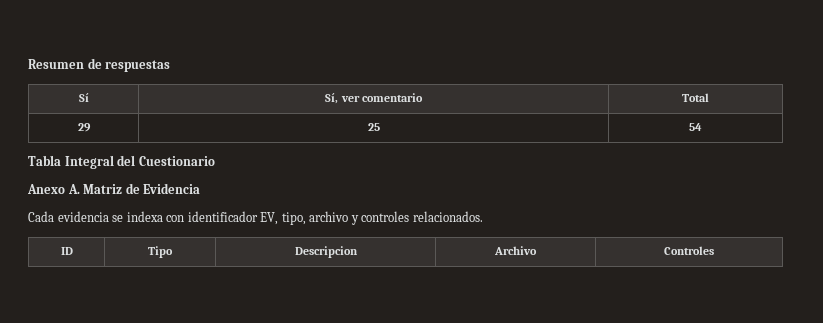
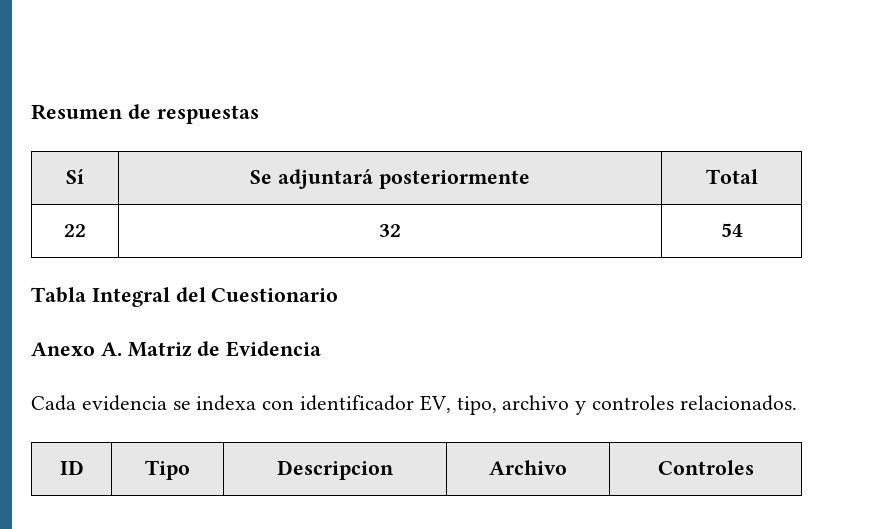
[325,93,423,104] Sí, ver comentario -> [250,169,530,189] Se adjuntará posteriormente
[77,123,91,132] [367,123,380,131] 29 | 25 -> [64,224,86,237] [379,224,401,237] 22 | 32

